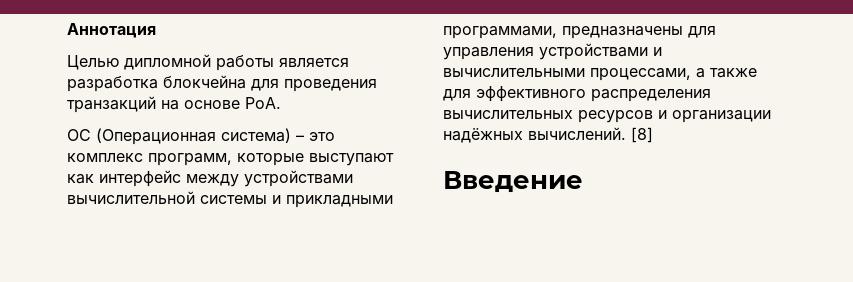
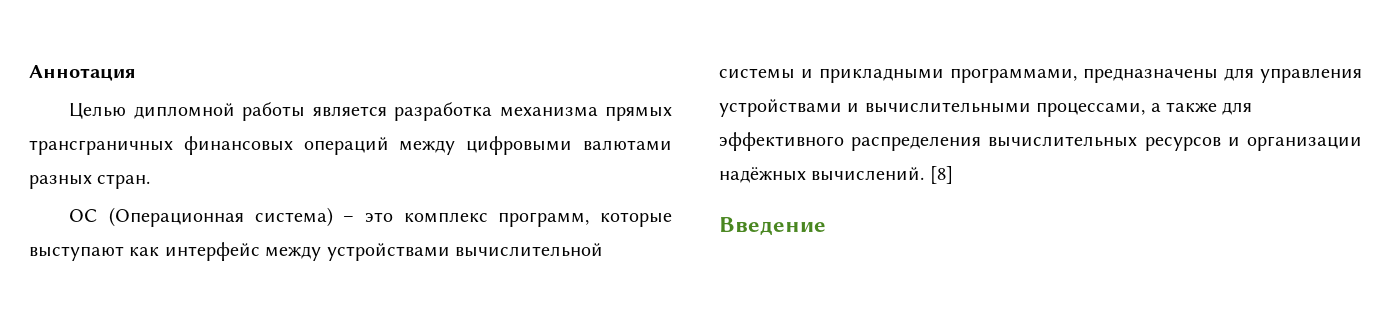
[163,75,377,92] [67,96,281,113] блокчейна для проведения транзакций на основе PoA. -> [499,106,672,121] [29,136,672,155] [29,174,151,189] механизма прямых трансграничных финансовых операций между цифровыми валютами разных стран.

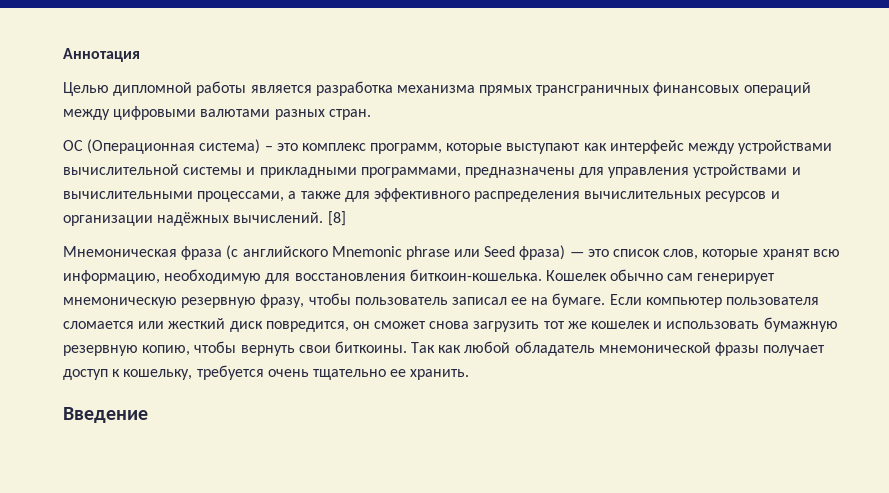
(953, 175) none -> [63,245,840,260] [63,269,776,284] [63,293,820,308] [63,317,838,332] [63,341,826,356] [63,365,470,380] // Мнемоническая фраза (с английского Mnemonic phrase или Seed фраза) — это список слов, которые хранят всю информацию, необходимую для восстановления биткоин-кошелька. Кошелек обычно сам генерирует мнемоническую резервную фразу, чтобы пользователь записал ее на бумаге. Если компьютер пользователя сломается или жесткий диск повредится, он сможет снова загрузить тот же кошелек и использовать бумажную резервную копию, чтобы вернуть свои биткоины. Так как любой обладатель мнемонической фразы получает доступ к кошельку, требуется очень тщательно ее хранить.

